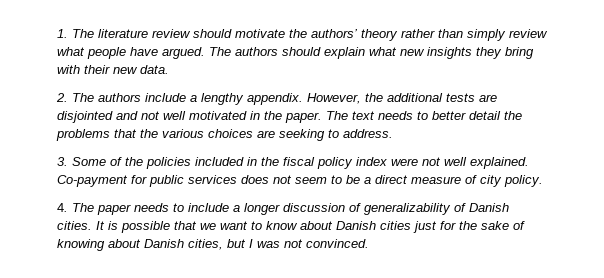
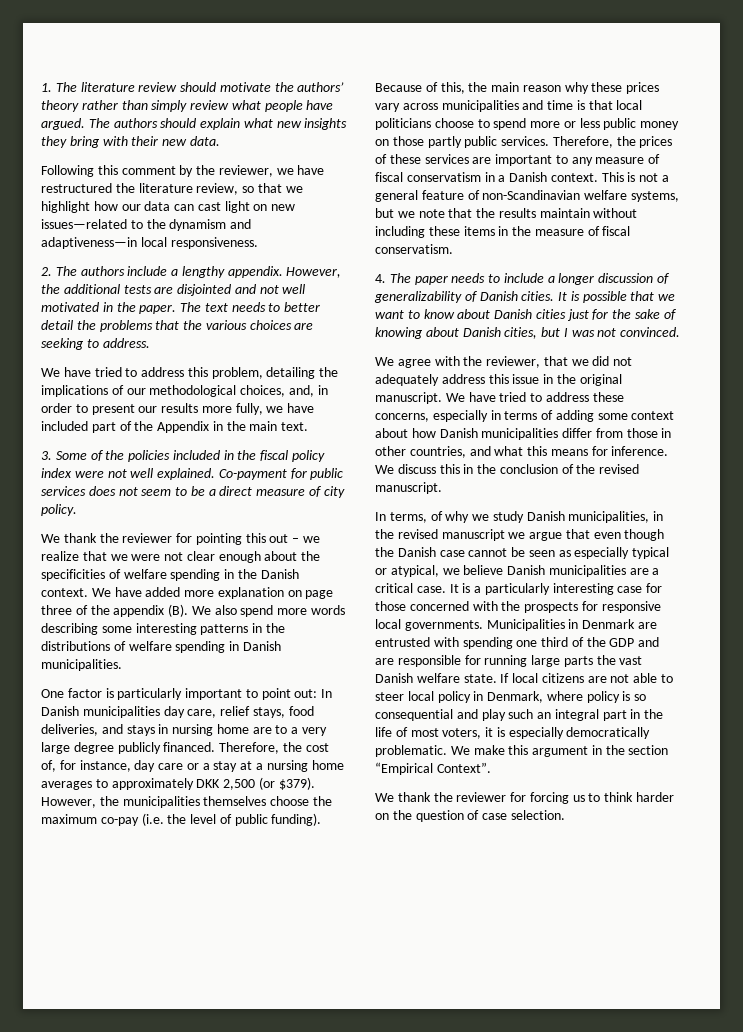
(169, 69) none -> [41,165,325,177] [41,183,303,195] [41,201,296,213] [41,219,252,231] [41,237,258,249] // Following this comment by the reviewer, we have restructured the literature review, so that we highlight how our data can cast light on new issues—related to the dynamism and adaptiveness—in local responsiveness.
(393, 133) none -> [41,367,339,379] [41,385,328,397] [41,403,315,415] [41,421,309,433] // We have tried to address this problem, detailing the implications of our methodological choices, and, in order to present our results more fully, we have included part of the Appendix in the main text.
(543, 181) none -> [41,533,321,545] [41,551,321,563] [41,569,299,581] [41,587,334,599] [41,604,346,617] [41,623,285,635] [41,641,281,653] [41,659,122,671] [41,688,333,700] [41,706,314,718] [41,724,328,736] [41,742,329,754] [41,760,344,772] [41,777,315,790] [41,796,332,808] [41,813,322,826] [375,82,660,94] [375,100,643,112] [375,118,680,130] [375,136,673,148] [375,154,661,166] [375,172,670,182] [375,190,679,202] [375,208,638,218] [375,226,631,238] [375,244,453,254] // We thank the reviewer for pointing this out – we realize that we were not clear enough about the specificities of welfare spending in the Danish context. We have added more explanation on page three of the appendix (B). We also spend more words describing some interesting patterns in the distributions of welfare spending in Danish municipalities. // One factor is particularly important to point out: In Danish municipalities day care, relief stays, food deliveries, and stays in nursing home are to a very large degree publicly financed. Therefore, the cost of, for instance, day care or a stay at a nursing home averages to approximately DKK 2,500 (or $379). However, the municipalities themselves choose the maximum co-pay (i.e. the level of public funding). Because of this, the main reason why these prices vary across municipalities and time is that local politicians choose to spend more or less public money on those partly public services. Therefore, the prices of these services are important to any measure of fiscal conservatism in a Danish context. This is not a general feature of non-Scandinavian welfare systems, but we note that the results maintain without including these items in the measure of fiscal conservatism.
(369, 243) none -> [375,356,633,368] [375,374,622,386] [375,392,624,404] [375,410,675,422] [375,428,672,440] [375,446,669,458] [375,464,640,474] [375,482,442,494] [375,511,664,523] [375,529,665,541] [375,547,670,559] [375,565,660,577] [375,583,663,595] [375,601,661,613] [375,619,657,631] [375,637,660,649] [375,655,643,667] [375,673,674,683] [375,691,647,703] [375,709,664,721] [375,727,651,739] [375,745,669,757] [375,762,491,775] [375,792,675,804] [375,810,565,822] // We agree with the reviewer, that we did not adequately address this issue in the original manuscript. We have tried to address these concerns, especially in terms of adding some context about how Danish municipalities differ from those in other countries, and what this means for inference. We discuss this in the conclusion of the revised manuscript. // In terms, of why we study Danish municipalities, in the revised manuscript we argue that even though the Danish case cannot be seen as especially typical or atypical, we believe Danish municipalities are a critical case. It is a particularly interesting case for those concerned with the prospects for responsive local governments. Municipalities in Denmark are entrusted with spending one third of the GDP and are responsible for running large parts the vast Danish welfare state. If local citizens are not able to steer local policy in Denmark, where policy is so consequential and play such an integral part in the life of most voters, it is especially democratically problematic. We make this argument in the section “Empirical Context”. // We thank the reviewer for forcing us to think harder on the question of case selection.

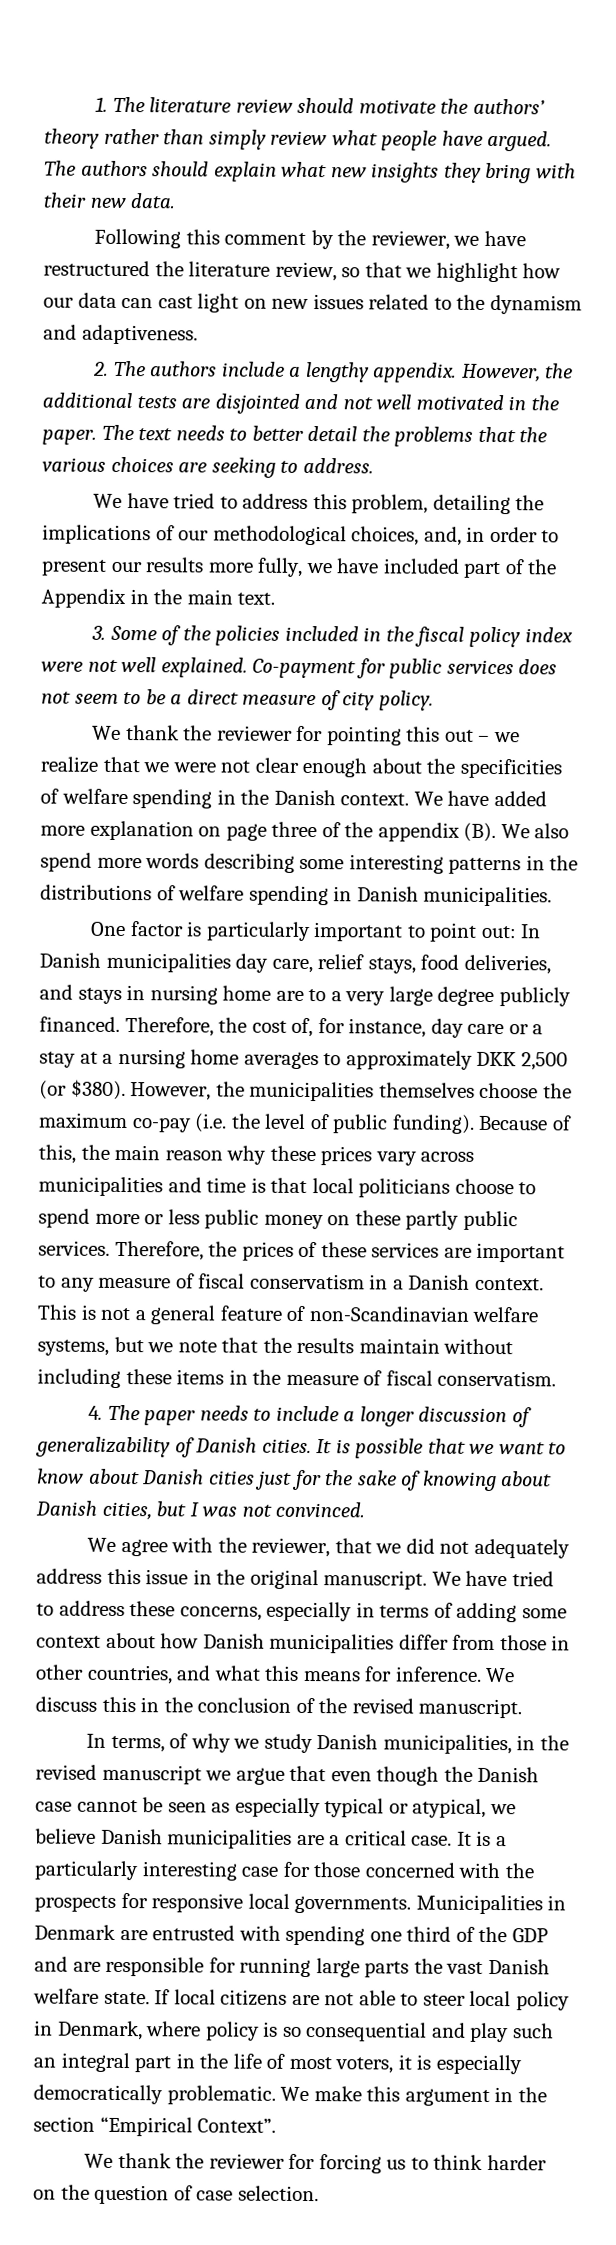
[41,219,127,229] issues—related -> [312,294,430,310] issues related
[41,237,258,249] adaptiveness—in local responsiveness. -> [81,324,198,345] adaptiveness.
[278,777,315,790] $379). -> [70,1079,126,1101] $380).
[392,136,424,146] those -> [354,1210,401,1226] these

